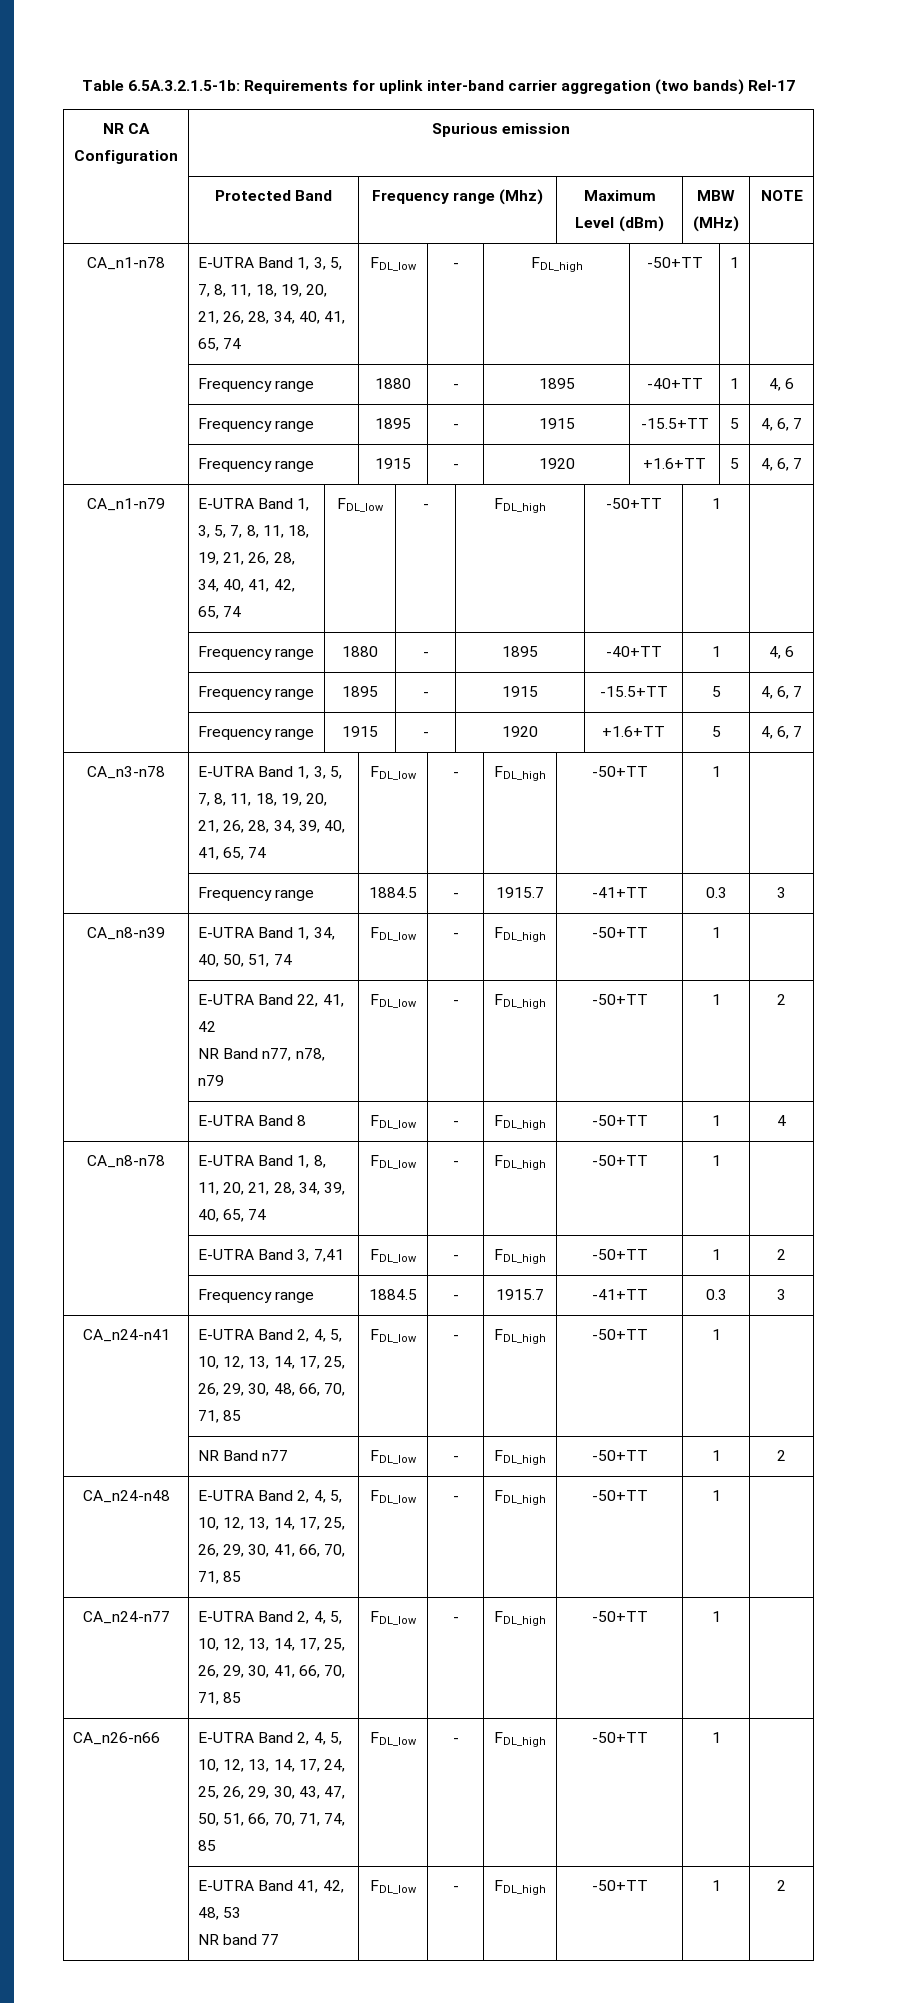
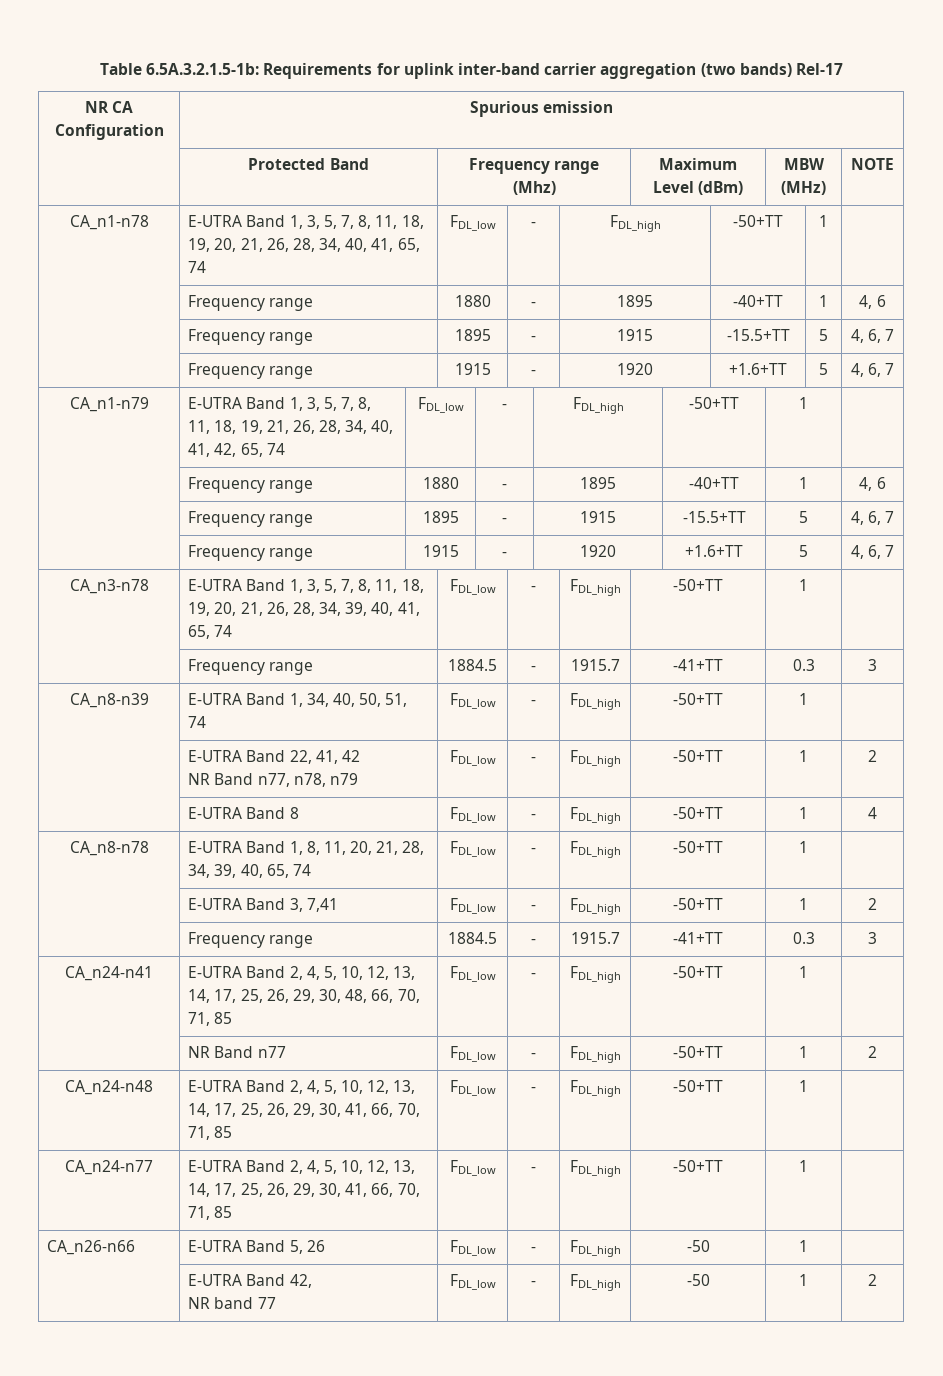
[297,1732,342,1745] [198,1759,345,1772] [198,1786,345,1799] [198,1813,345,1826] [198,1840,217,1851] [370,1732,417,1746] [452,1738,459,1743] [494,1732,546,1747] [591,1732,648,1743] [711,1732,721,1743] [198,1880,344,1893] [198,1907,242,1920] 2, 4, 5, 10, 12, 13, 14, 17, 24, 25, 26, 29, 30, 43, 47, 50, 51, 66, 70, 71, 74, 85 | FDL_low | - | FDL_high | -50+TT | 1 | // | E-UTRA Band 41, 42, 48, 53 -> [289,1240,325,1254] [449,1240,496,1256] [531,1247,536,1252] [569,1240,621,1257] [686,1240,710,1252] [799,1240,808,1252] [188,1274,312,1288] 5, 26 | FDL_low | - | FDL_high | -50 | 1 | // | E-UTRA Band 42,
[591,1880,648,1891] -50+TT -> [686,1274,710,1286] -50

